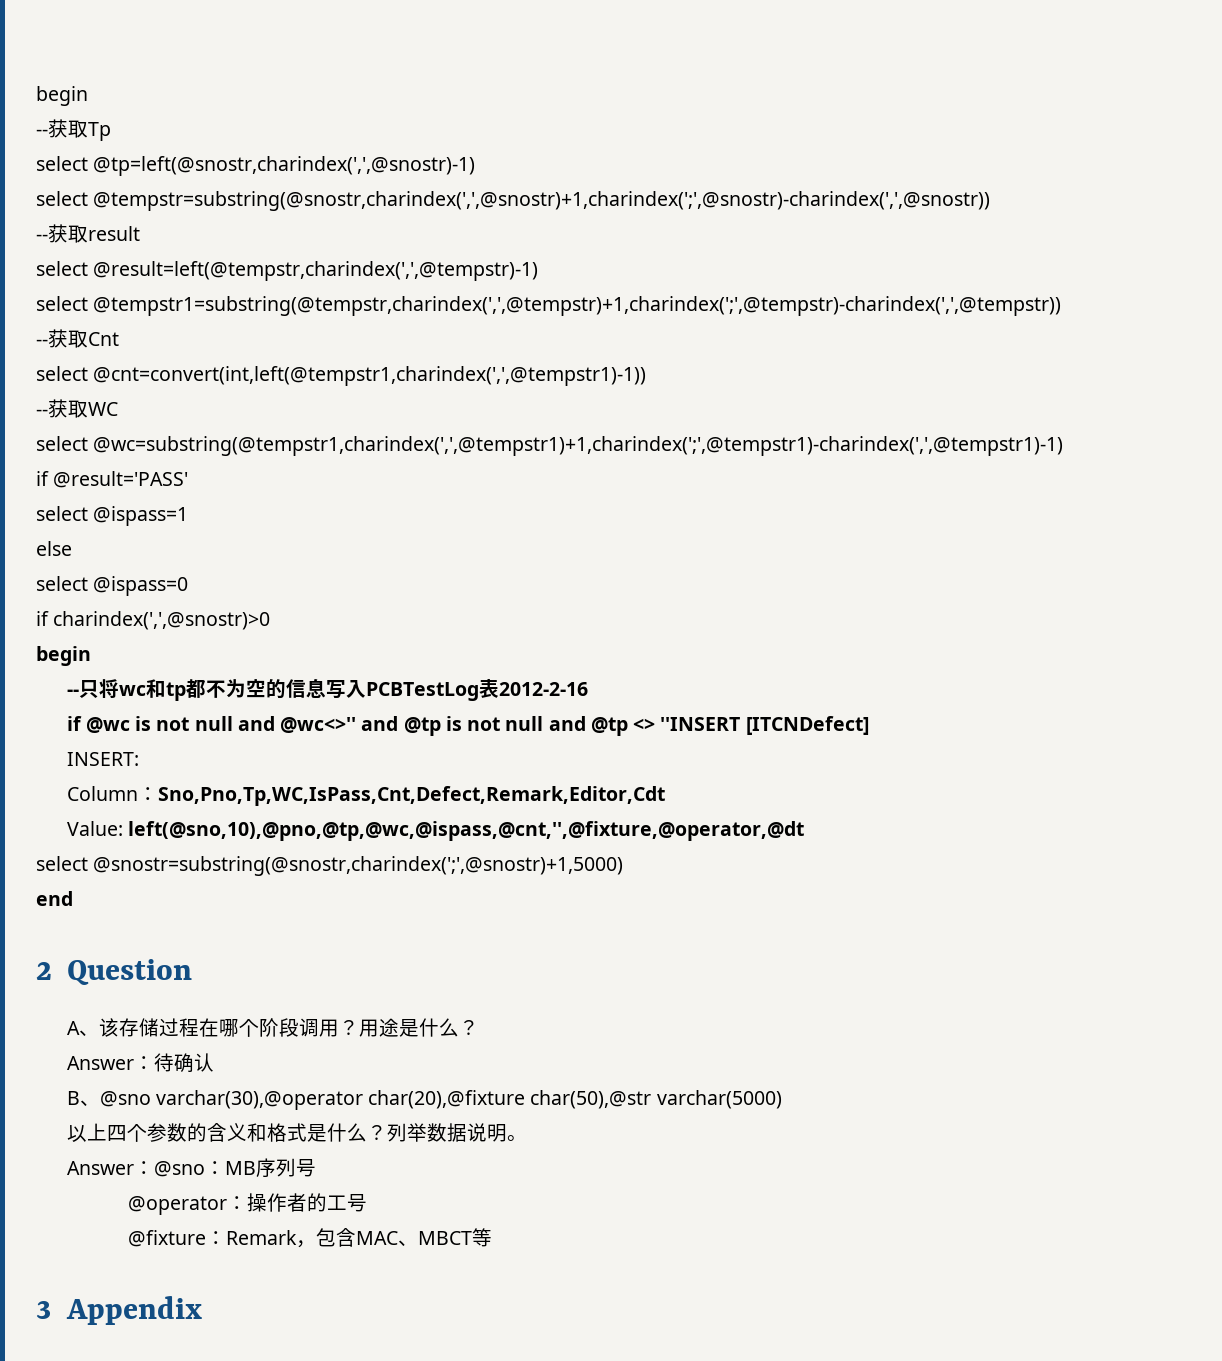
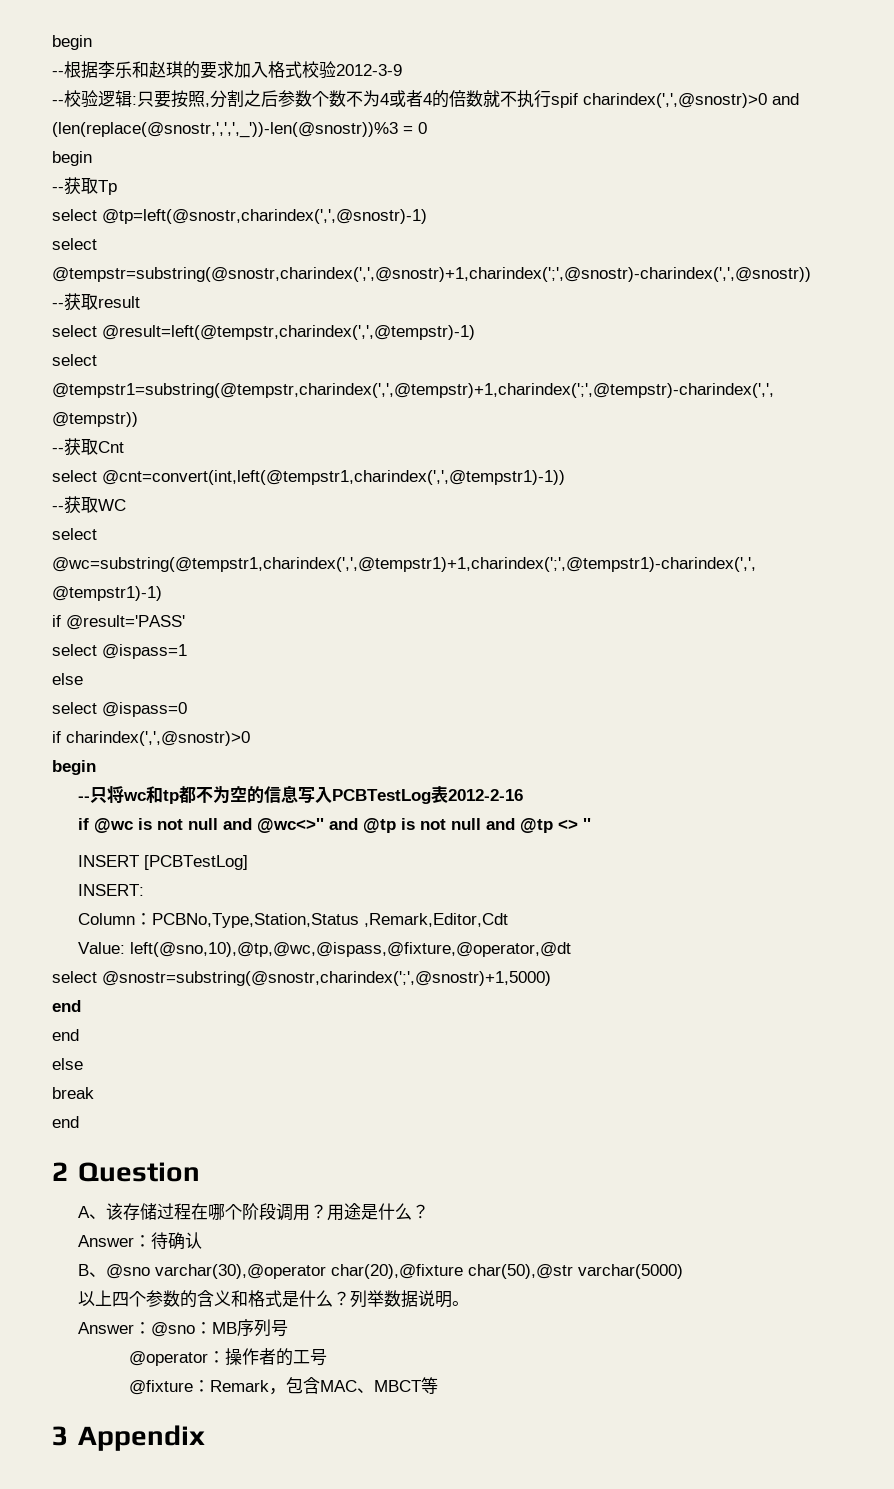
[36,86,88,106] begin -> [52,35,92,50] [52,61,402,79] [52,90,799,108] [52,122,427,138] [52,151,92,166] begin // --根据李乐和赵琪的要求加入格式校验2012-3-9 // --校验逻辑:只要按照,分割之后参数个数不为4或者4的倍数就不执行spif charindex(',',@snostr)>0 and (len(replace(@snostr,',',',_'))-len(@snostr))%3 = 0 // begin
[660,716,869,735] ''INSERT [ITCNDefect] -> [582,818,591,830] [77,855,248,870] '' // INSERT [PCBTestLog]
[157,786,665,806] Sno,Pno,Tp,WC,IsPass,Cnt,Defect,Remark,Editor,Cdt -> [151,913,508,928] PCBNo,Type,Station,Status ,Remark,Editor,Cdt
[127,821,804,841] left(@sno,10),@pno,@tp,@wc,@ispass,@cnt,'',@fixture,@operator,@dt -> [129,942,571,957] left(@sno,10),@tp,@wc,@ispass,@fixture,@operator,@dt
(73, 898) none -> [52,1029,79,1041] [52,1058,83,1070] [52,1087,94,1099] [52,1116,79,1128] // end // else // break // end

